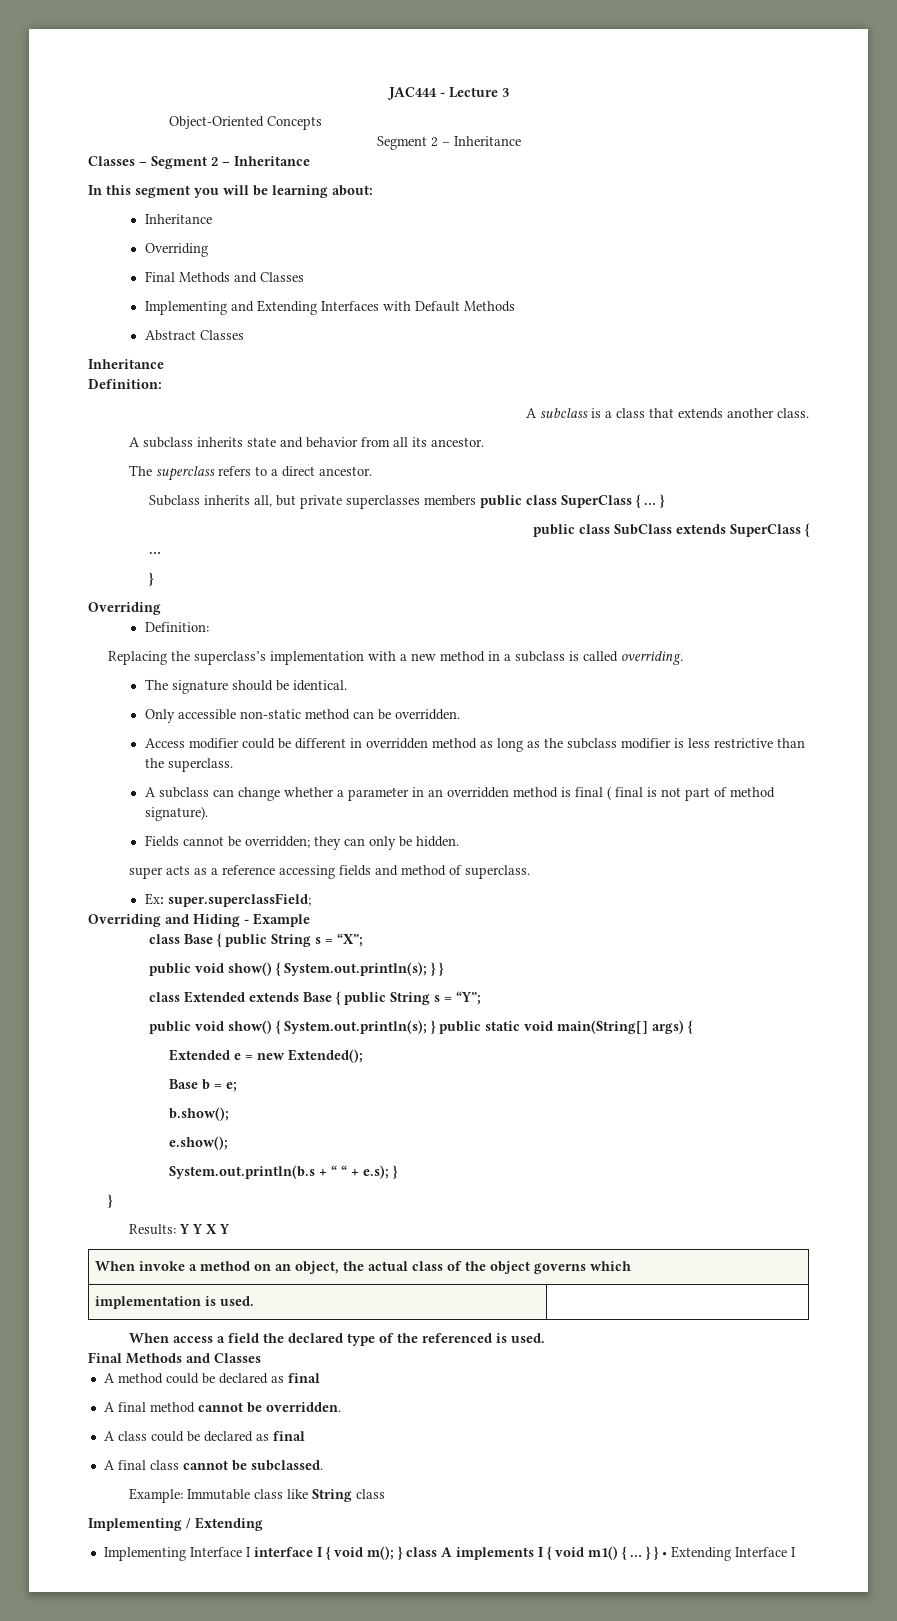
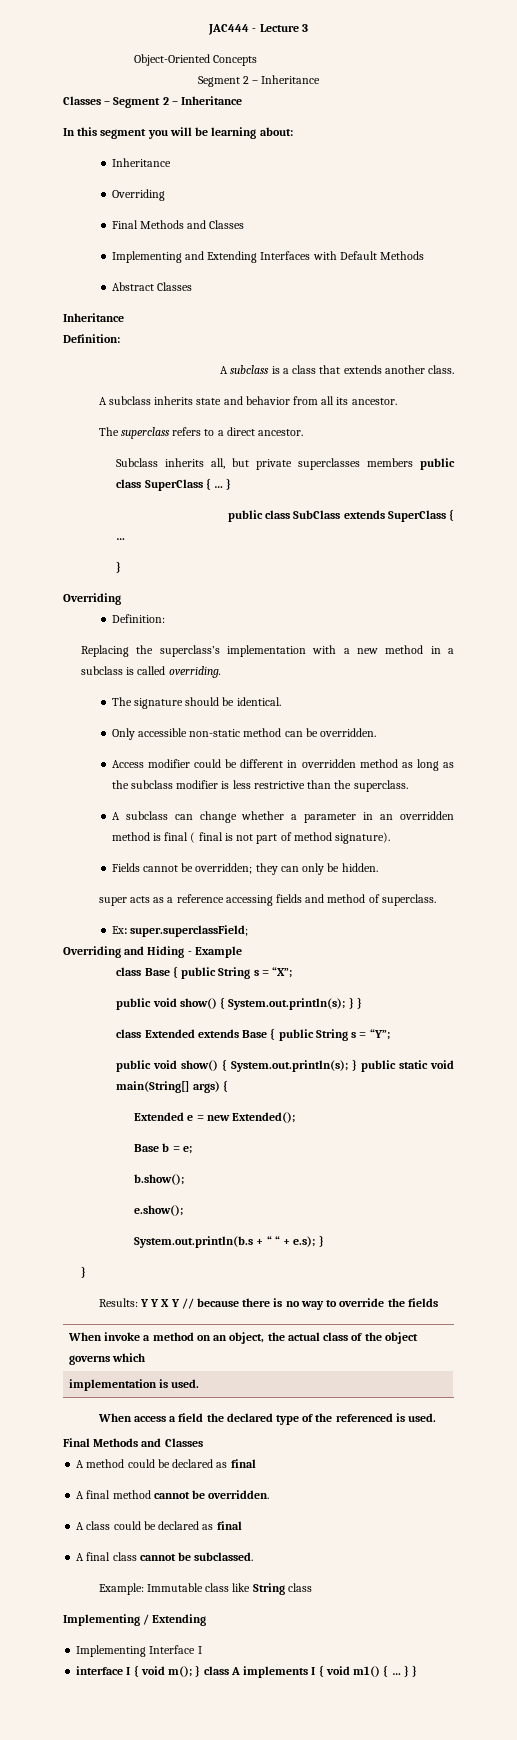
(230, 1229) none -> [181,1298,438,1310] // because there is no way to override the fields
(251, 1552) none -> (202, 1650) //
[661,1546,796,1561] • Extending Interface I -> (418, 1671) none

